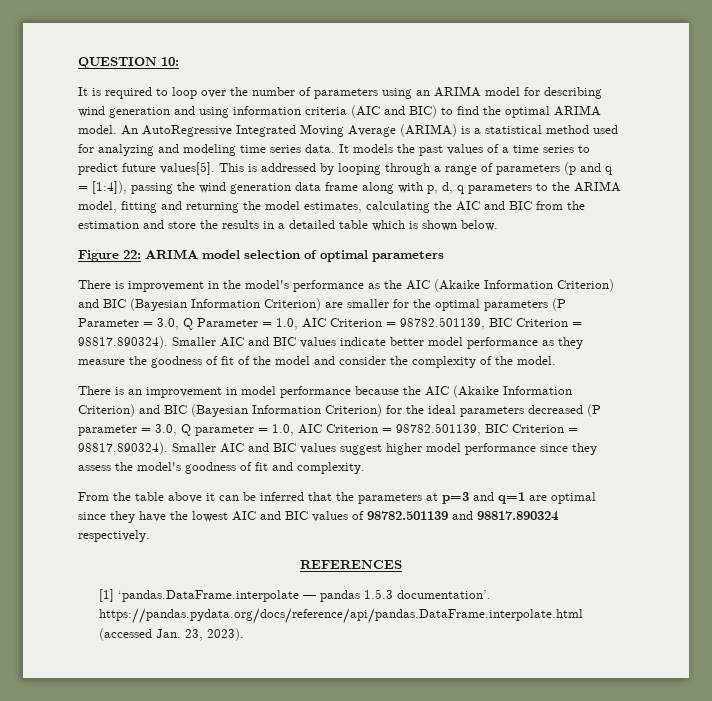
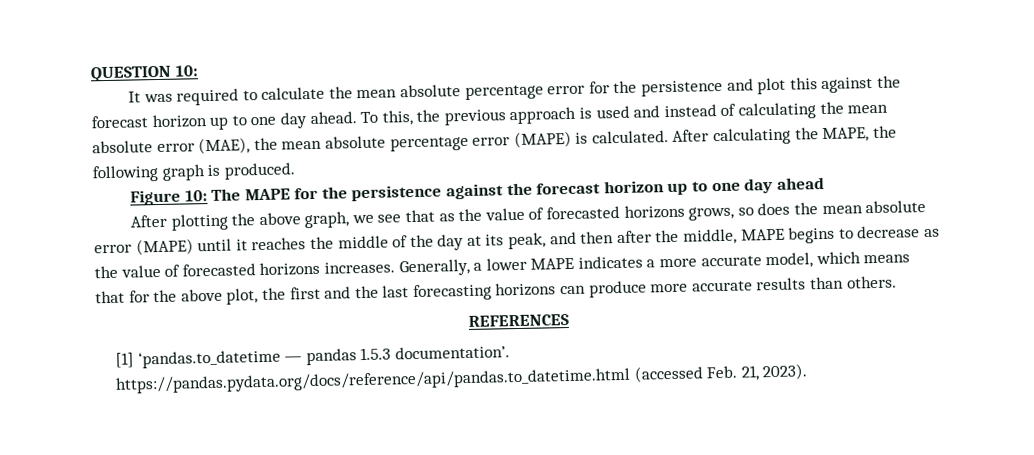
[92,88,101,96] is -> [143,93,173,103] was
[172,86,602,99] [78,105,601,118] [78,124,618,137] [78,144,590,156] [78,162,612,175] [78,181,621,194] [78,201,585,213] [78,220,498,231] [78,249,444,262] [78,279,614,292] [78,298,566,311] [78,317,582,330] [78,336,583,349] [78,356,556,368] [78,385,572,398] [78,404,601,417] [78,423,578,436] [78,442,597,455] [78,462,365,474] [78,492,596,504] [78,511,559,523] [78,530,150,542] loop over the number of parameters using an ARIMA model for describing wind generation and using information criteria (AIC and BIC) to find the optimal ARIMA model. An AutoRegressive Integrated Moving Average (ARIMA) is a statistical method used for analyzing and modeling time series data. It models the past values of a time series to predict future values[5]. This is addressed by looping through a range of parameters (p and q = [1:4]), passing the wind generation data frame along with p, d, q parameters to the ARIMA model, fitting and returning the model estimates, calculating the AIC and BIC from the estimation and store the results in a detailed table which is shown below. // Figure 22: ARIMA model selection of optimal parameters // There is improvement in the model's performance as the AIC (Akaike Information Criterion) and BIC (Bayesian Information Criterion) are smaller for the optimal parameters (P Parameter = 3.0, Q Parameter = 1.0, AIC Criterion = 98782.501139, BIC Criterion = 98817.890324). Smaller AIC and BIC values indicate better model performance as they measure the goodness of fit of the model and consider the complexity of the model. // There is an improvement in model performance because the AIC (Akaike Information Criterion) and BIC (Bayesian Information Criterion) for the ideal parameters decreased (P parameter = 3.0, Q parameter = 1.0, AIC Criterion = 98782.501139, BIC Criterion = 98817.890324). Smaller AIC and BIC values suggest higher model performance since they assess the model's goodness of fit and complexity. // From the table above it can be inferred that the parameters at p=3 and q=1 are optimal since they have the lowest AIC and BIC values of 98782.501139 and 98817.890324 respectively. -> [261,75,901,101] [91,101,889,130] [92,125,897,155] [92,162,295,183] [129,176,825,206] [129,199,927,231] [94,225,940,256] [94,251,911,279] [95,275,897,305] calculate the mean absolute percentage error for the persistence and plot this against the forecast horizon up to one day ahead. To this, the previous approach is used and instead of calculating the mean absolute error (MAE), the mean absolute percentage error (MAPE) is calculated. After calculating the MAPE, the following graph is produced. // Figure 10: The MAPE for the persistence against the forecast horizon up to one day ahead // After plotting the above graph, we see that as the value of forecasted horizons grows, so does the mean absolute error (MAPE) until it reaches the middle of the day at its peak, and then after the middle, MAPE begins to decrease as the value of forecasted horizons increases. Generally, a lower MAPE indicates a more accurate model, which means that for the above plot, the first and the last forecasting horizons can produce more accurate results than others.
[117,590,299,602] ‘pandas.DataFrame.interpolate -> [137,349,281,369] ‘pandas.to_datetime
[98,608,583,624] [98,628,203,641] https://pandas.pydata.org/docs/reference/api/pandas.DataFrame.interpolate.html (accessed Jan. 23, -> [114,365,760,394] https://pandas.pydata.org/docs/reference/api/pandas.to_datetime.html (accessed Feb. 21,

